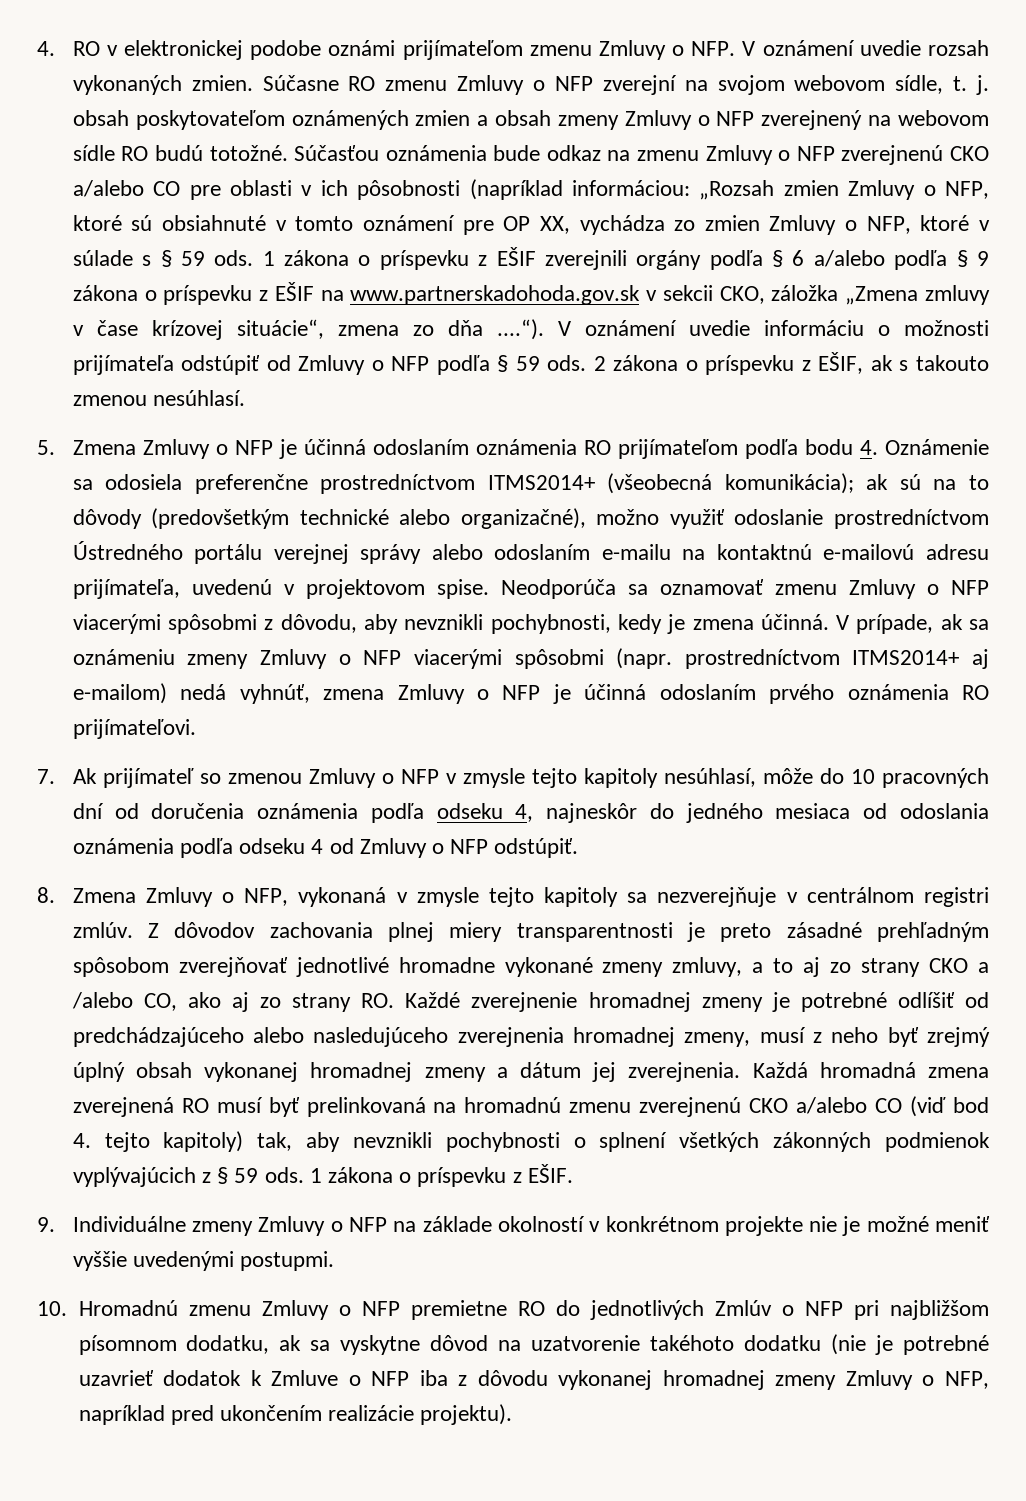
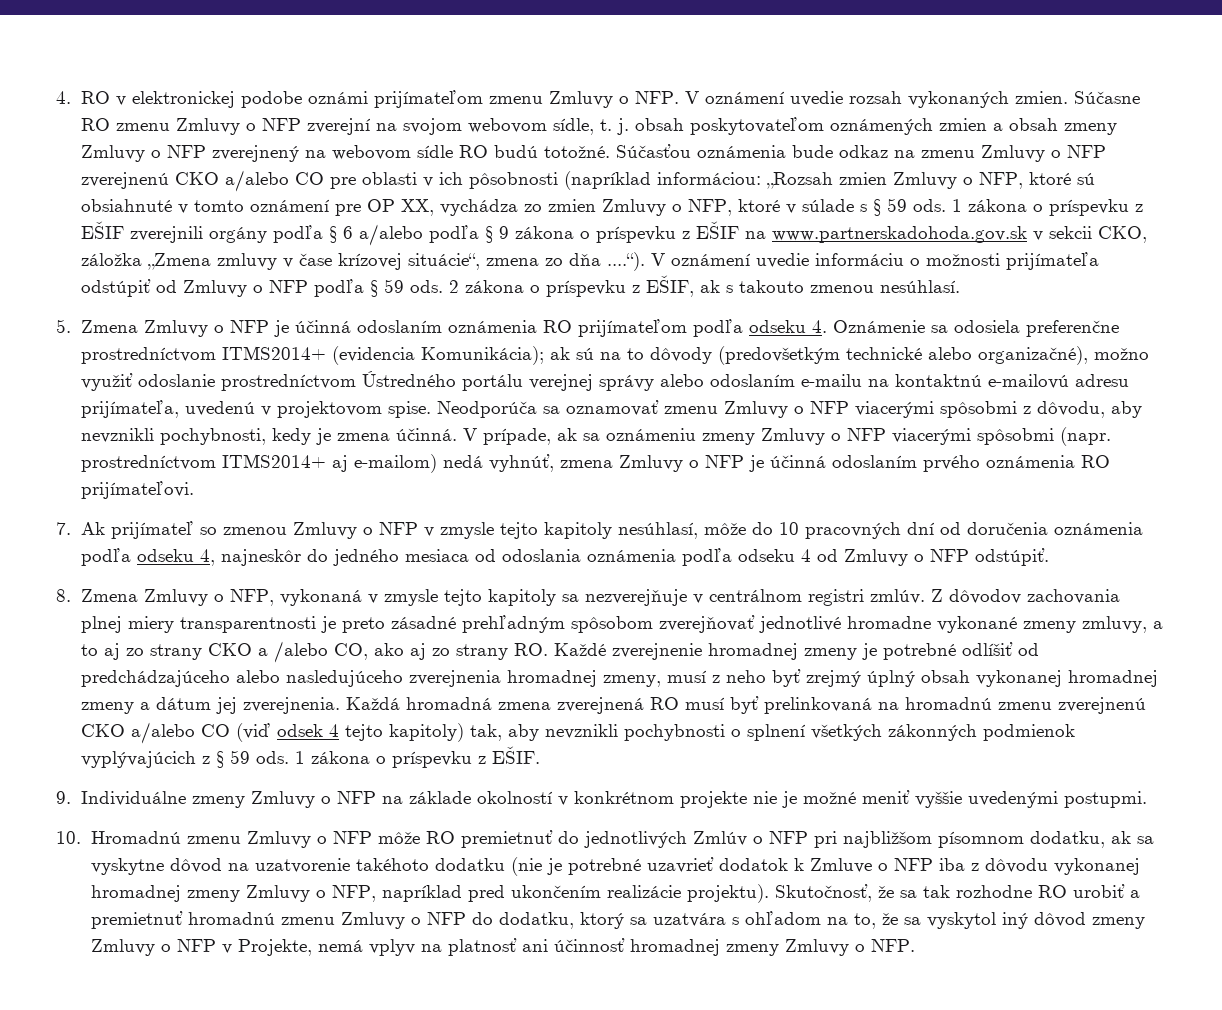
[804,439,853,455] bodu -> [748,320,806,333] odseku
[607,473,854,494] (všeobecná komunikácia); -> [331,346,544,365] (evidencia Komunikácia);
[953,1097,990,1113] [72,1133,91,1148] bod 4. -> [276,724,339,737] odsek 4
[410,1300,545,1320] premietne RO -> [377,830,553,848] môže RO premietnuť
(513, 1414) none -> [774,884,1140,902] [90,911,1145,929] [90,938,915,956] Skutočnosť, že sa tak rozhodne RO urobiť a premietnuť hromadnú zmenu Zmluvy o NFP do dodatku, ktorý sa uzatvára s ohľadom na to, že sa vyskytol iný dôvod zmeny Zmluvy o NFP v Projekte, nemá vplyv na platnosť ani účinnosť hromadnej zmeny Zmluvy o NFP.

